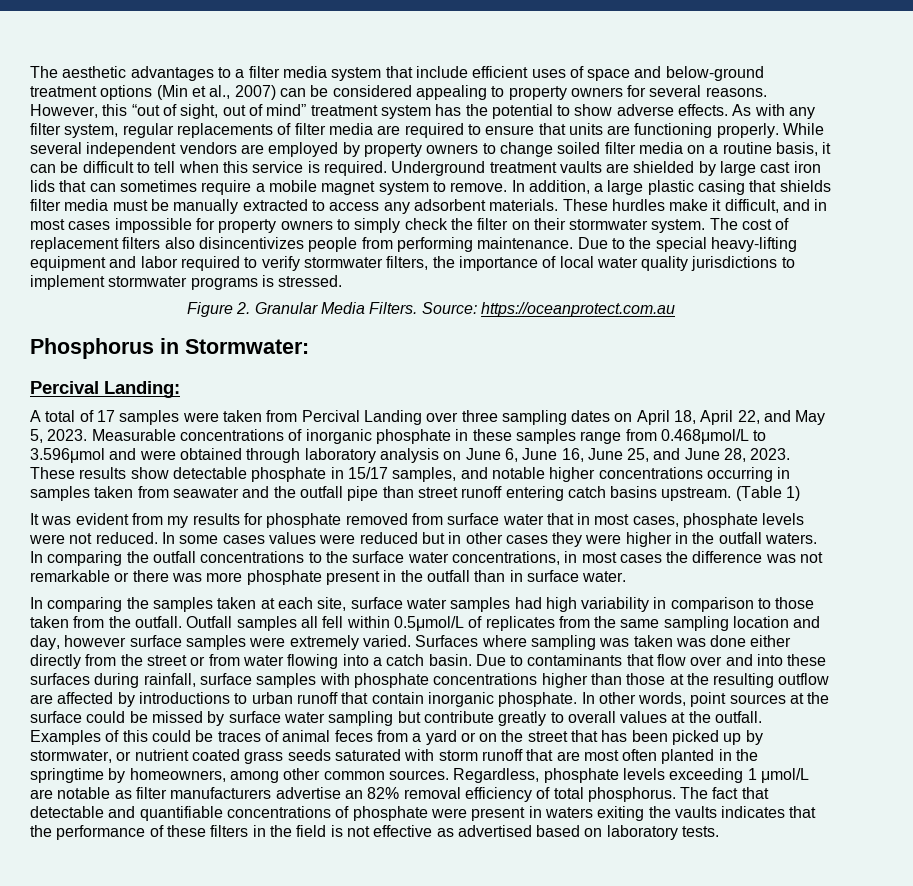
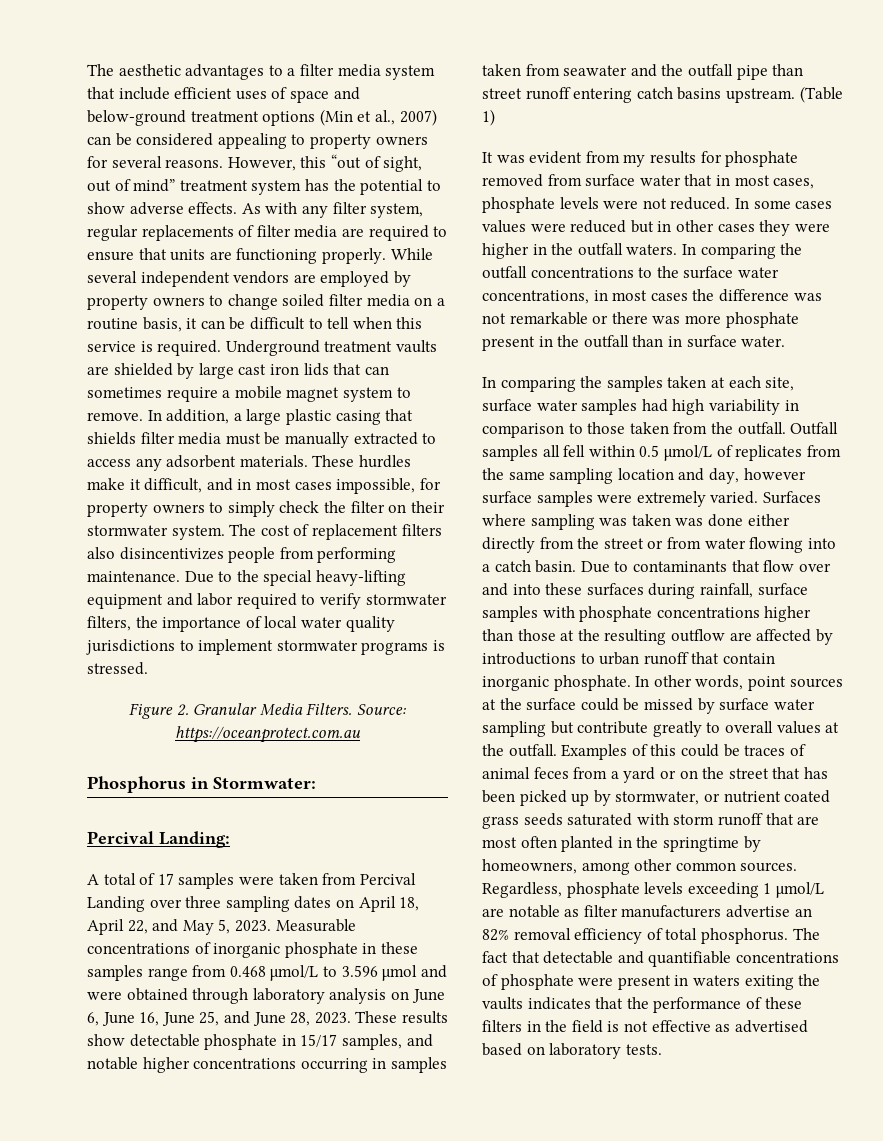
[114,218,192,233] impossible -> [336,478,416,494] impossible,
[660,429,767,444] [30,448,105,463] 0.468μmol/L to 3.596μmol -> [229,965,418,981] 0.468 μmol/L to 3.596 μmol
[393,616,464,631] 0.5μmol/L -> [639,445,712,461] 0.5 μmol/L

